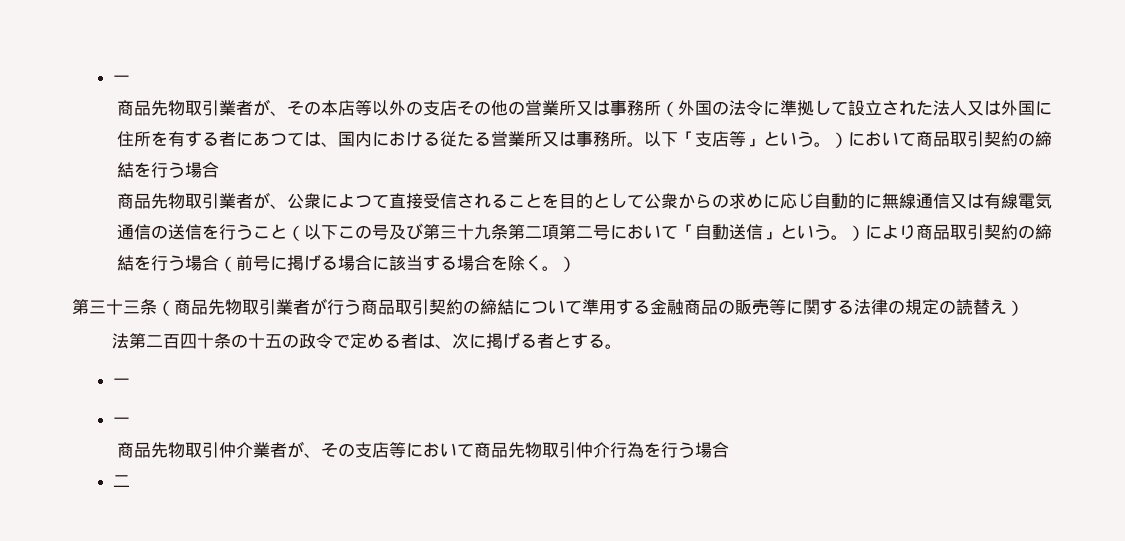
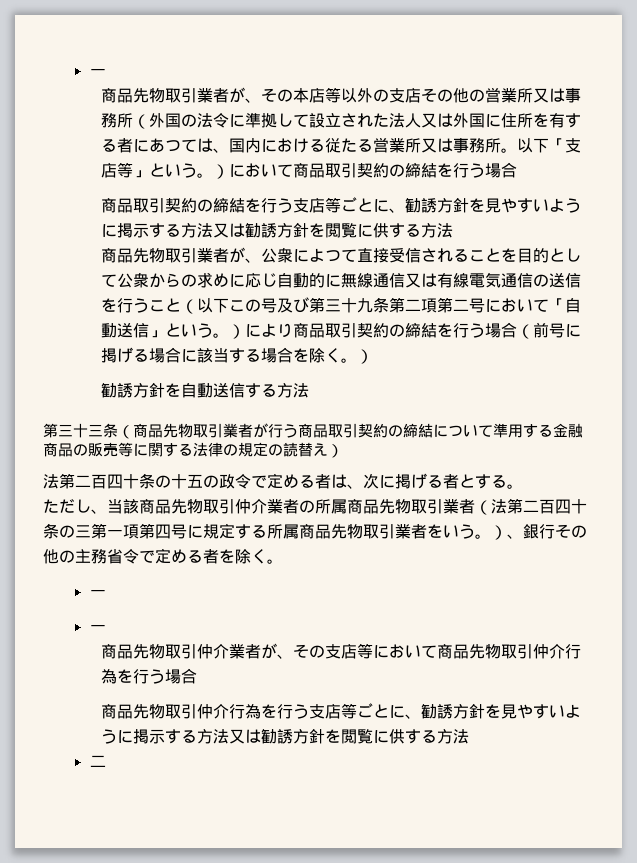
(219, 170) none -> [101,197,582,213] [101,222,454,238] // 商品取引契約の締結を行う支店等ごとに、勧誘方針を見やすいように掲示する方法又は勧誘方針を閲覧に供する方法
(576, 264) none -> [101,382,310,398] // 勧誘方針を自動送信する方法
(622, 346) none -> [43,498,587,515] [43,523,587,540] [43,548,283,564] // ただし、当該商品先物取引仲介業者の所属商品先物取引業者（法第二百四十条の三第一項第四号に規定する所属商品先物取引業者をいう。）、銀行その他の主務省令で定める者を除く。
(729, 450) none -> [101,703,582,719] [101,728,470,744] // 商品先物取引仲介行為を行う支店等ごとに、勧誘方針を見やすいように掲示する方法又は勧誘方針を閲覧に供する方法

